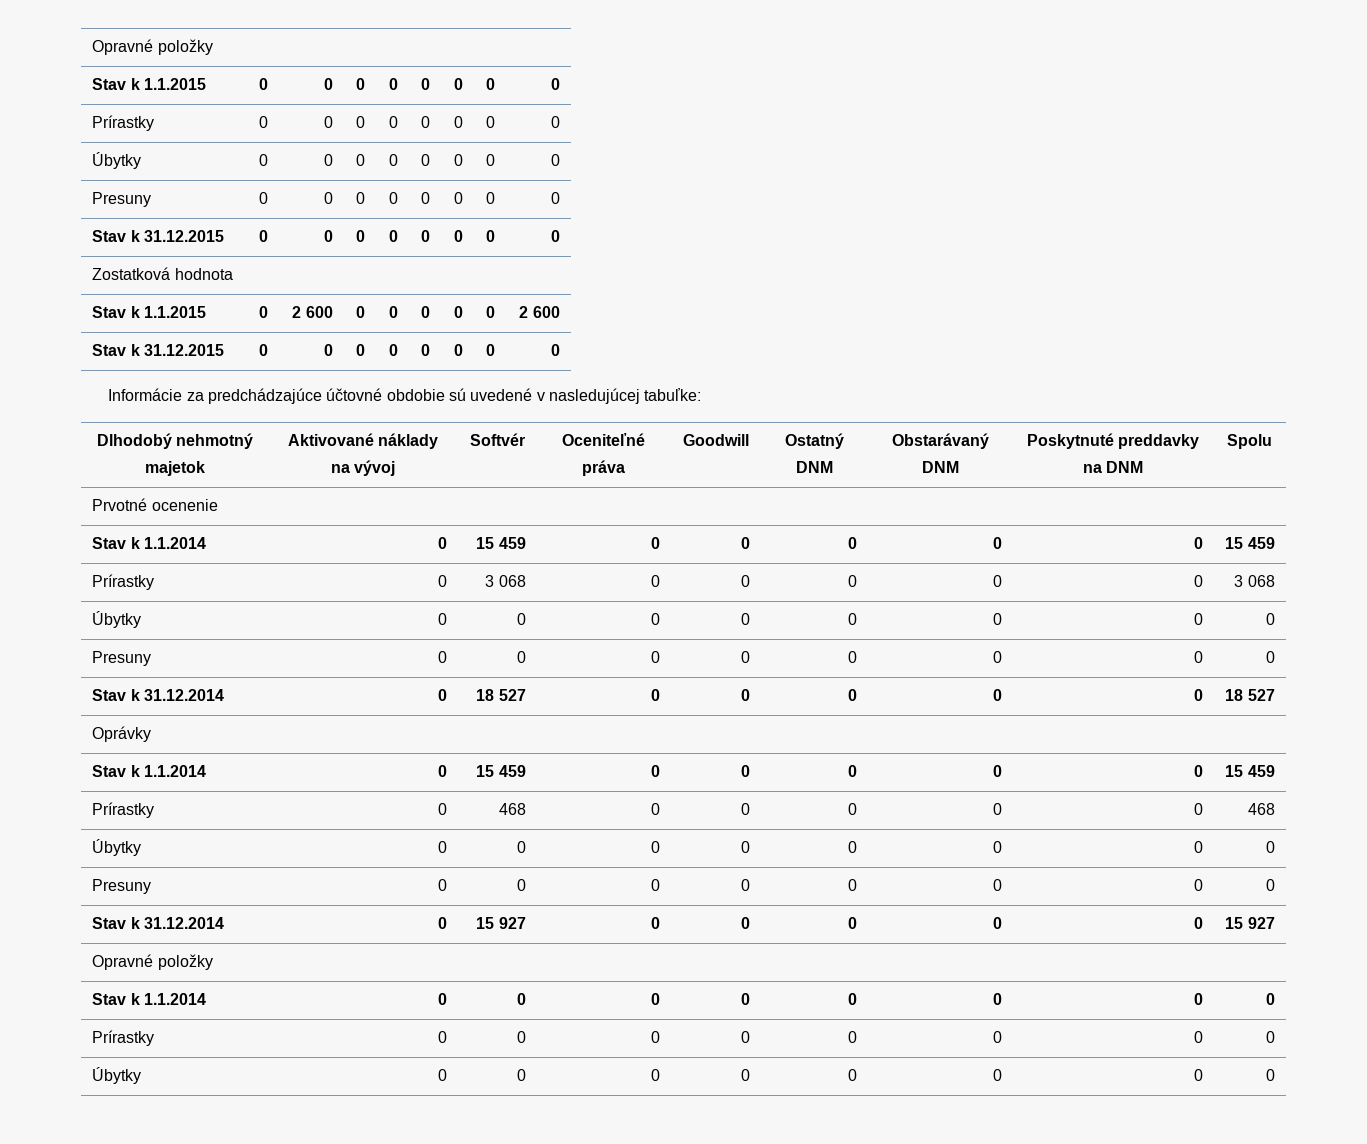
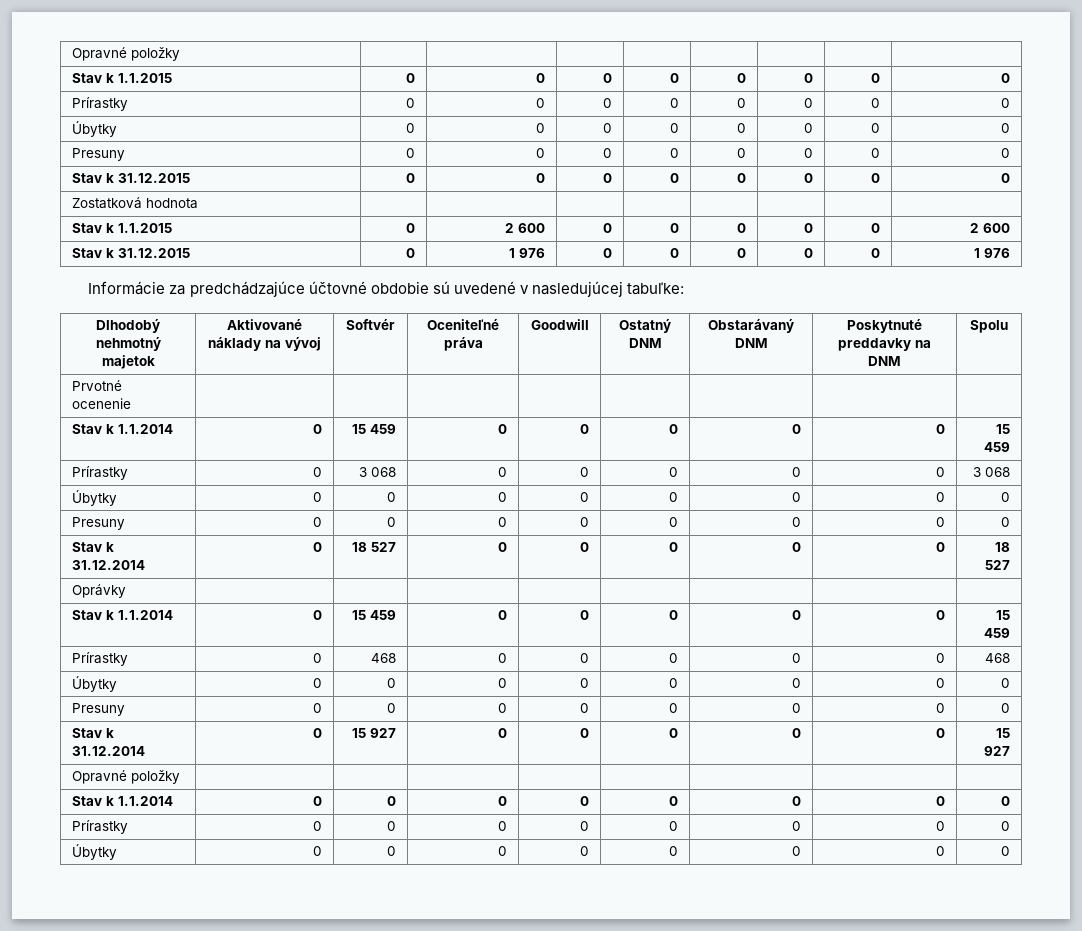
[323,344,333,356] [355,344,365,356] [388,344,398,356] [420,344,430,356] [453,344,463,356] [485,344,495,356] [550,344,560,356] 0 | 0 | 0 | 0 | 0 | 0 | 0 -> [509,248,546,258] [603,248,613,258] [670,248,680,258] [737,248,747,258] [804,248,814,258] [871,248,881,258] [974,248,1011,258] 1 976 | 0 | 0 | 0 | 0 | 0 | 1 976

